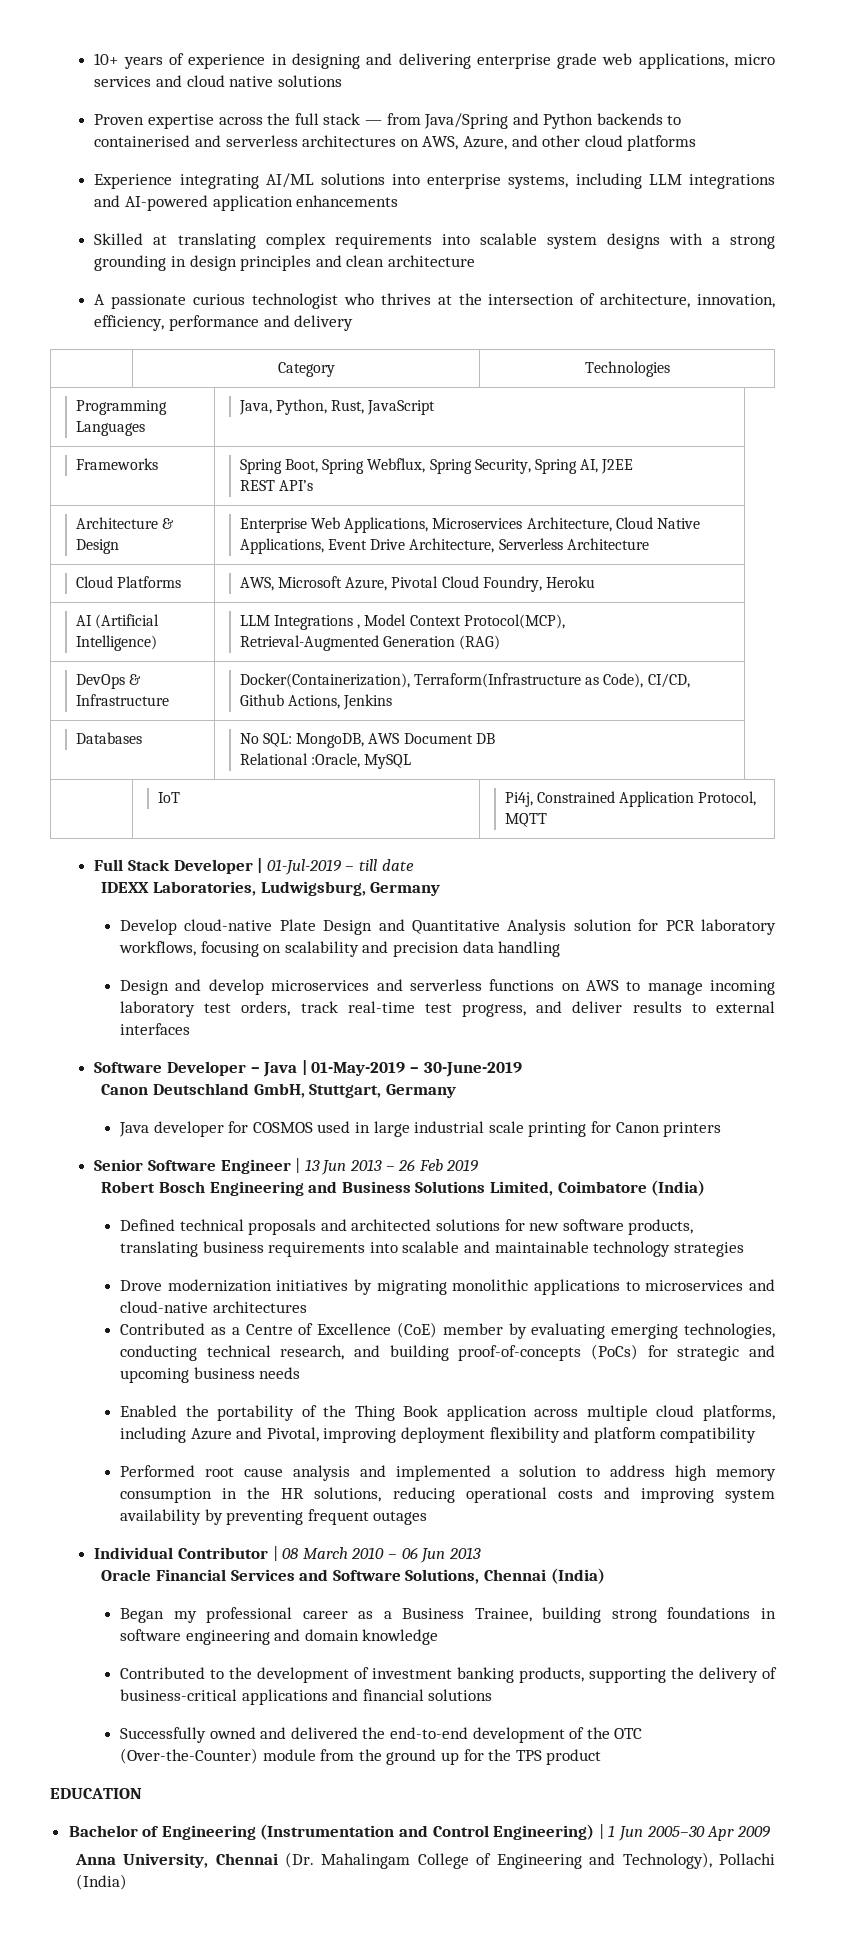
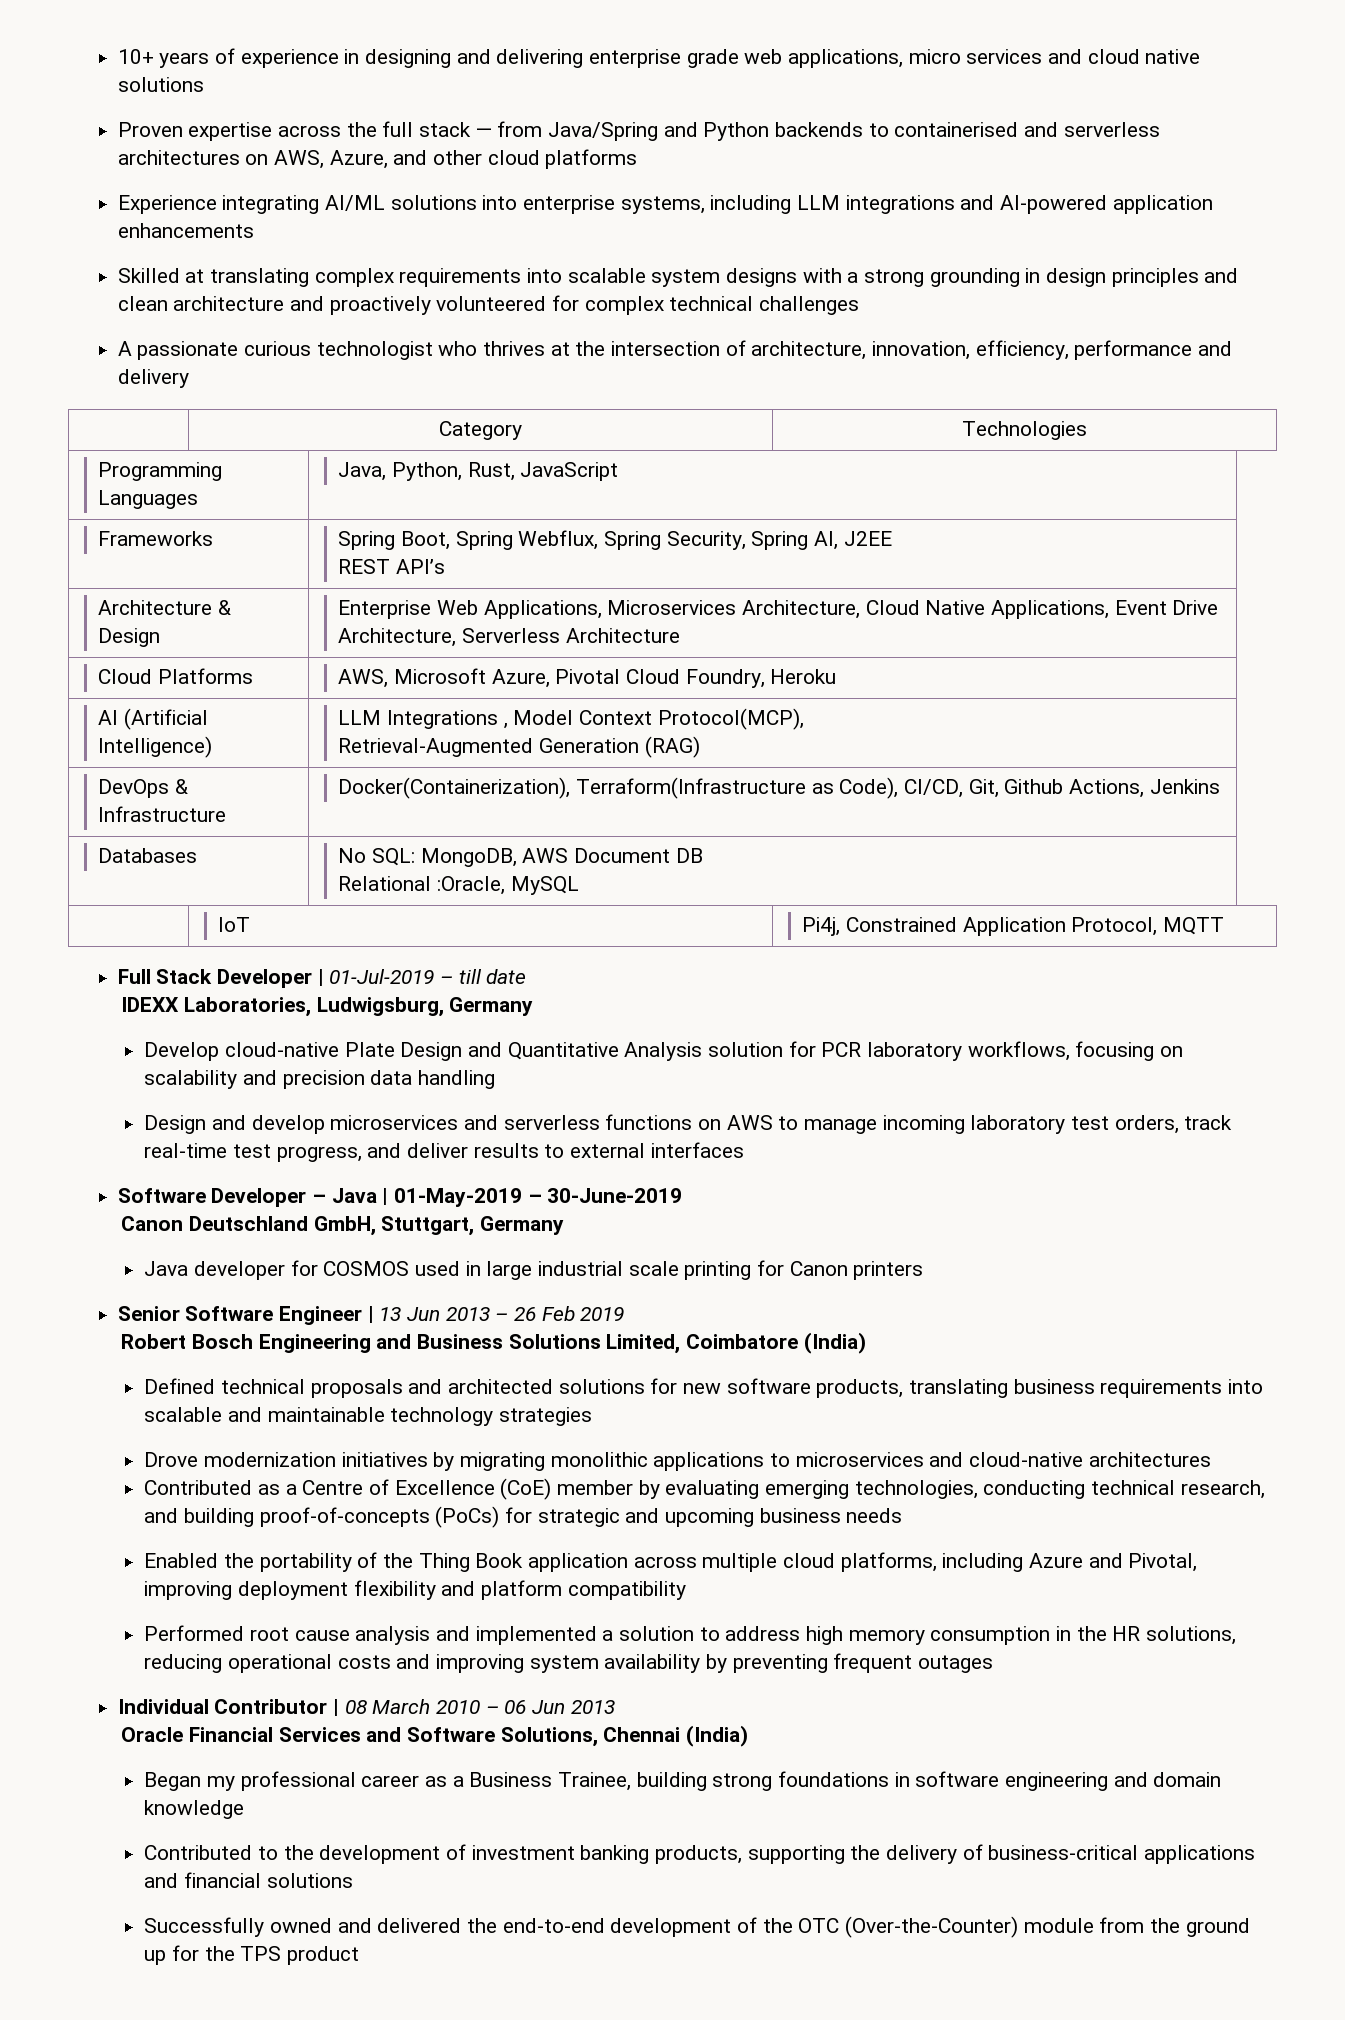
(475, 261) none -> [290,295,860,315] and proactively volunteered for complex technical challenges
(690, 680) none -> [968,779,999,798] Git,
[50,1788,142,1799] [68,1824,770,1841] [74,1852,776,1869] [75,1874,127,1890] // EDUCATION // Bachelor of Engineering (Instrumentation and Control Engineering) | 1 Jun 2005–30 Apr 2009 // Anna University, Chennai (Dr. Mahalingam College of Engineering and Technology), Pollachi (India) -> (360, 1955) none

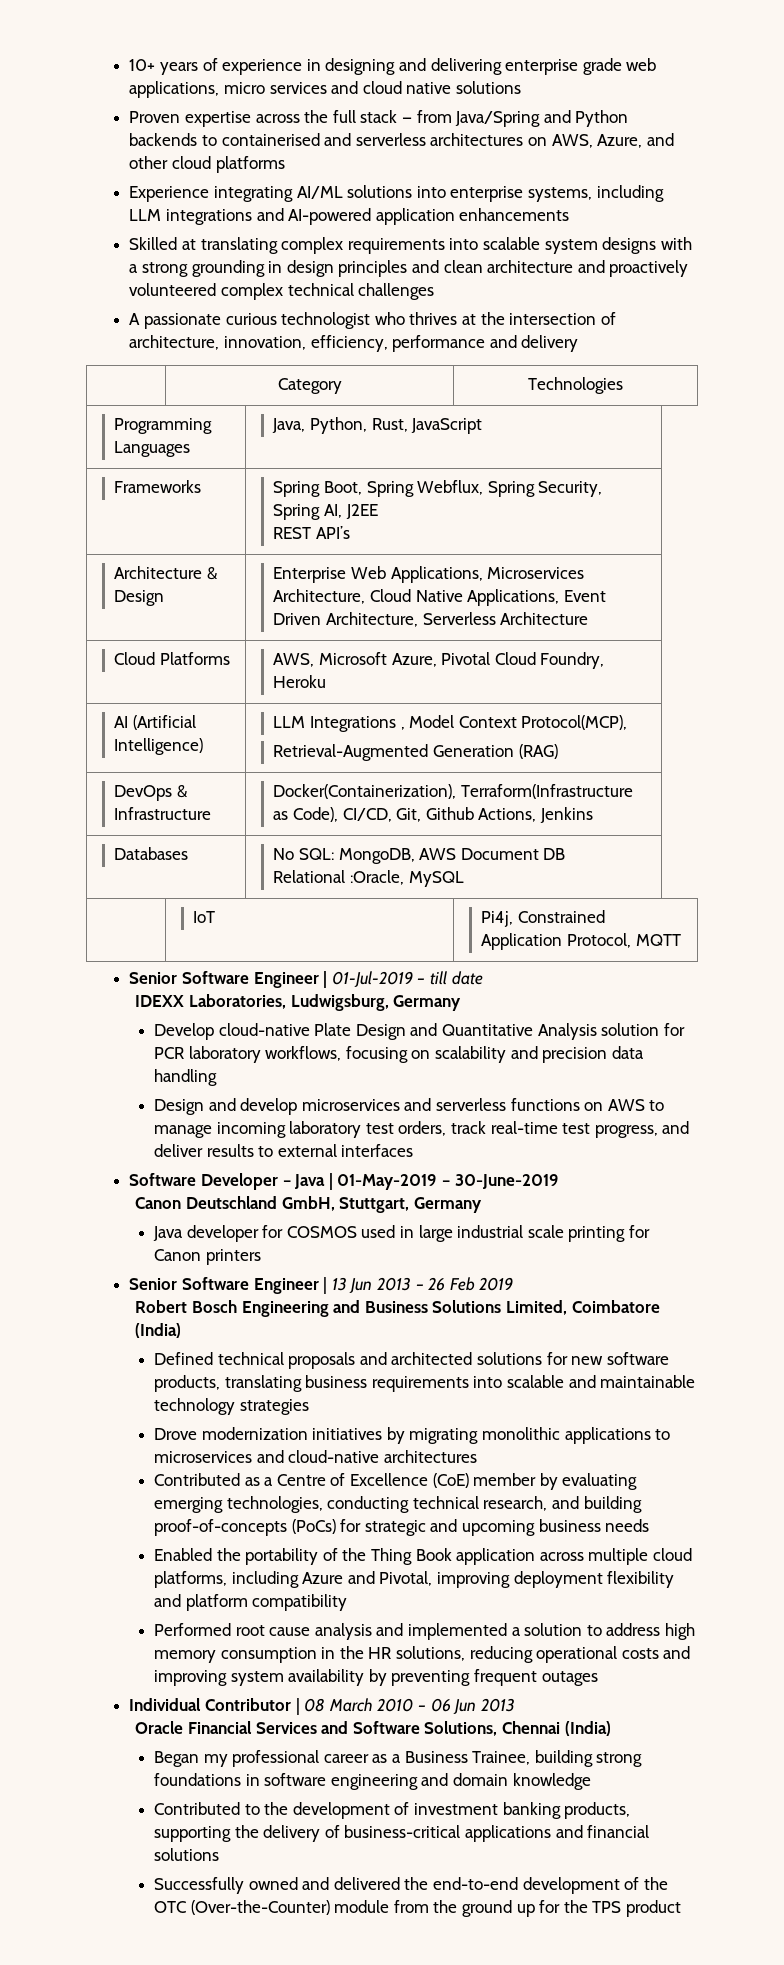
[552,295,580,311] for -> (217, 289) none
[1172,600,1219,615] Drive -> [273,613,322,625] Driven
[117,969,313,988] Full Stack Developer -> [129,971,319,988] Senior Software Engineer

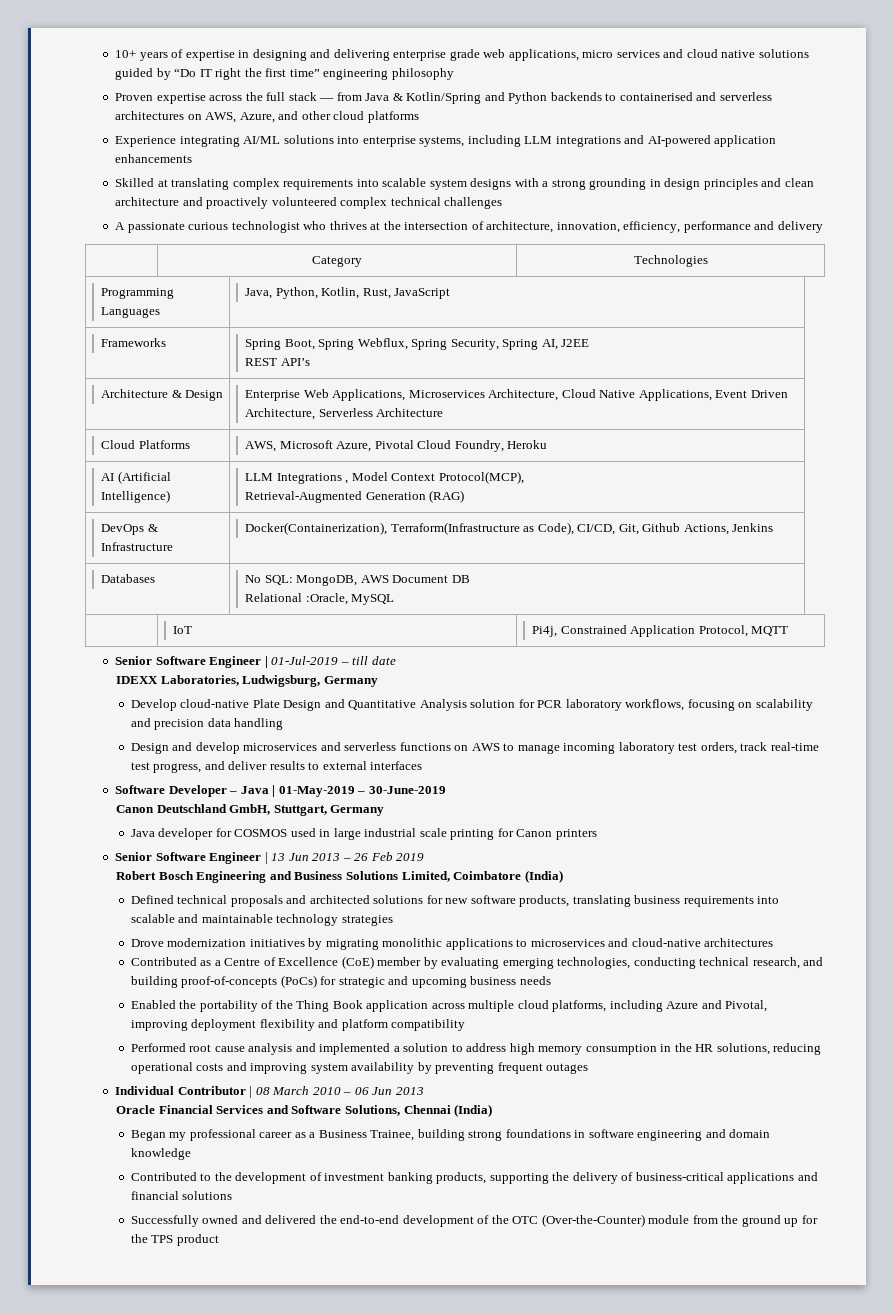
[222,59,303,75] experience -> [185,50,235,61] expertise
(521, 87) none -> [115,68,454,80] guided by “Do IT right the first time” engineering philosophy
[455,111,541,127] Java/Spring -> [365,92,482,104] Java & Kotlin/Spring
(367, 425) none -> [321,287,360,299] Kotlin,

